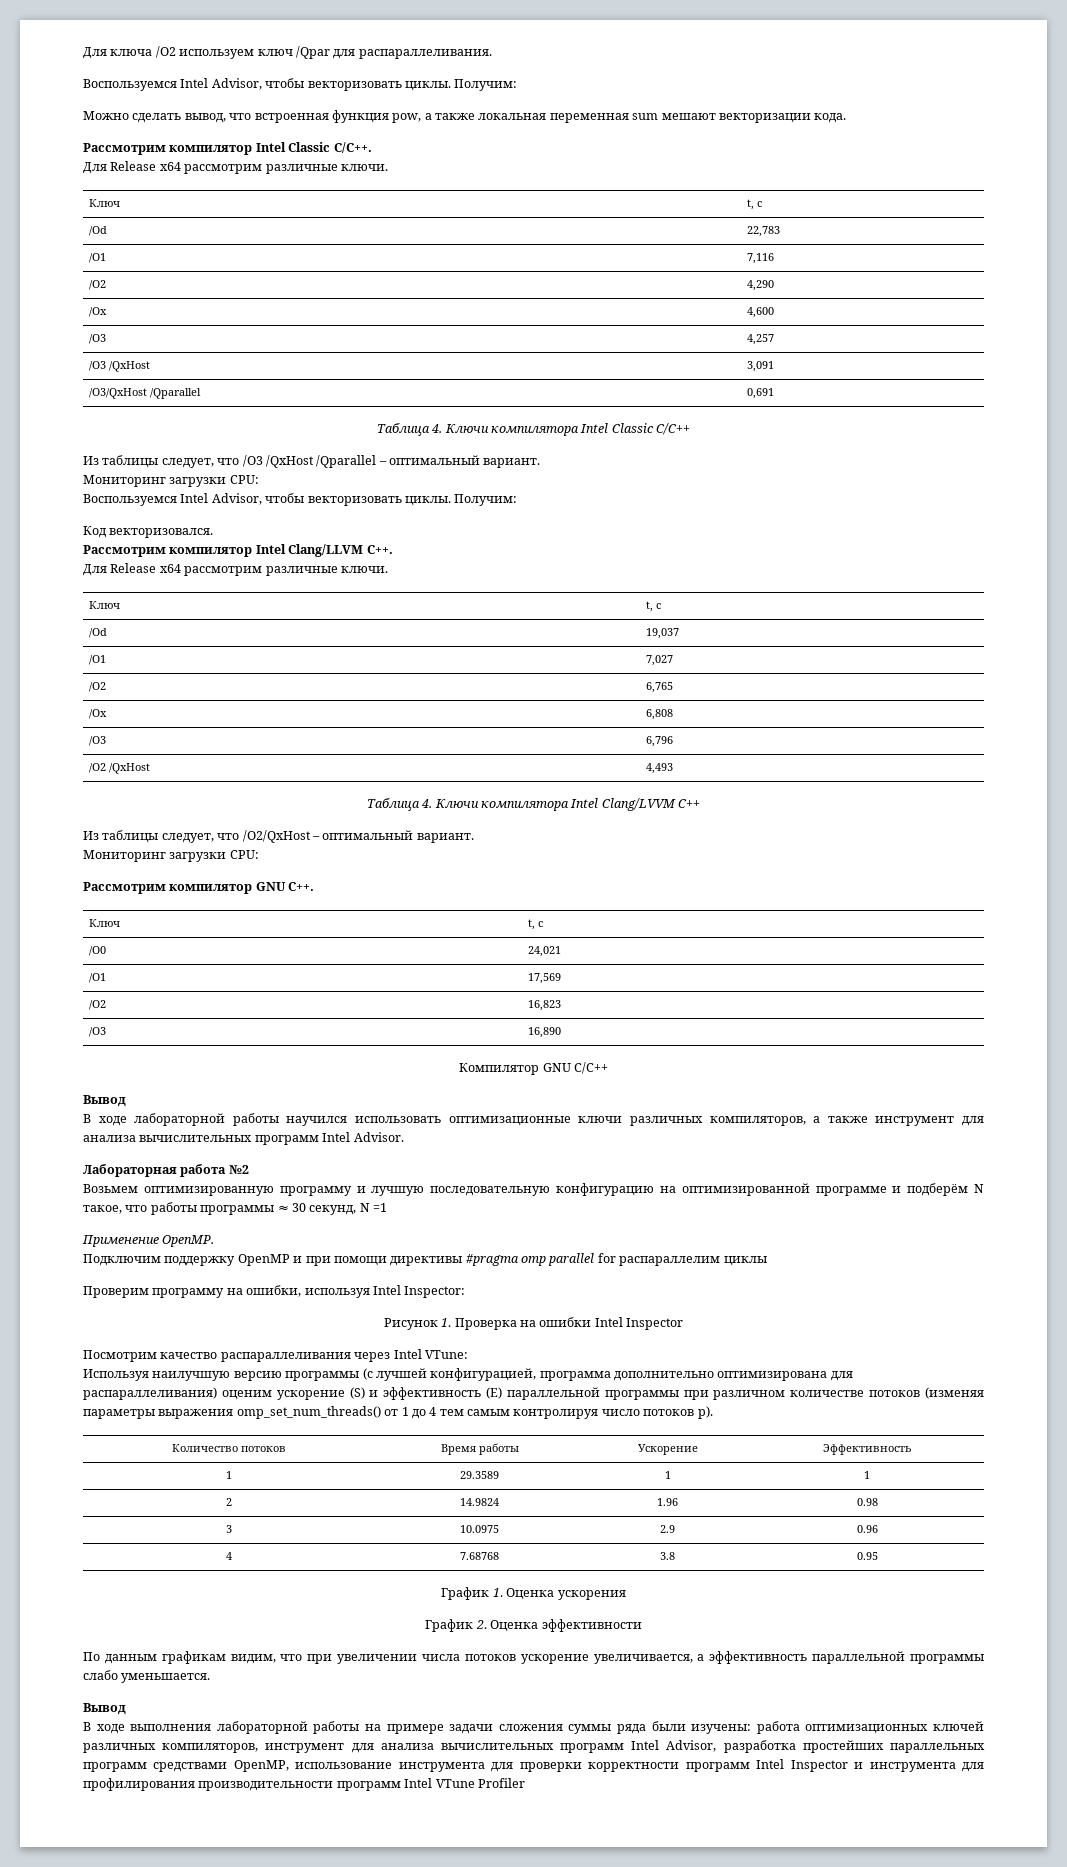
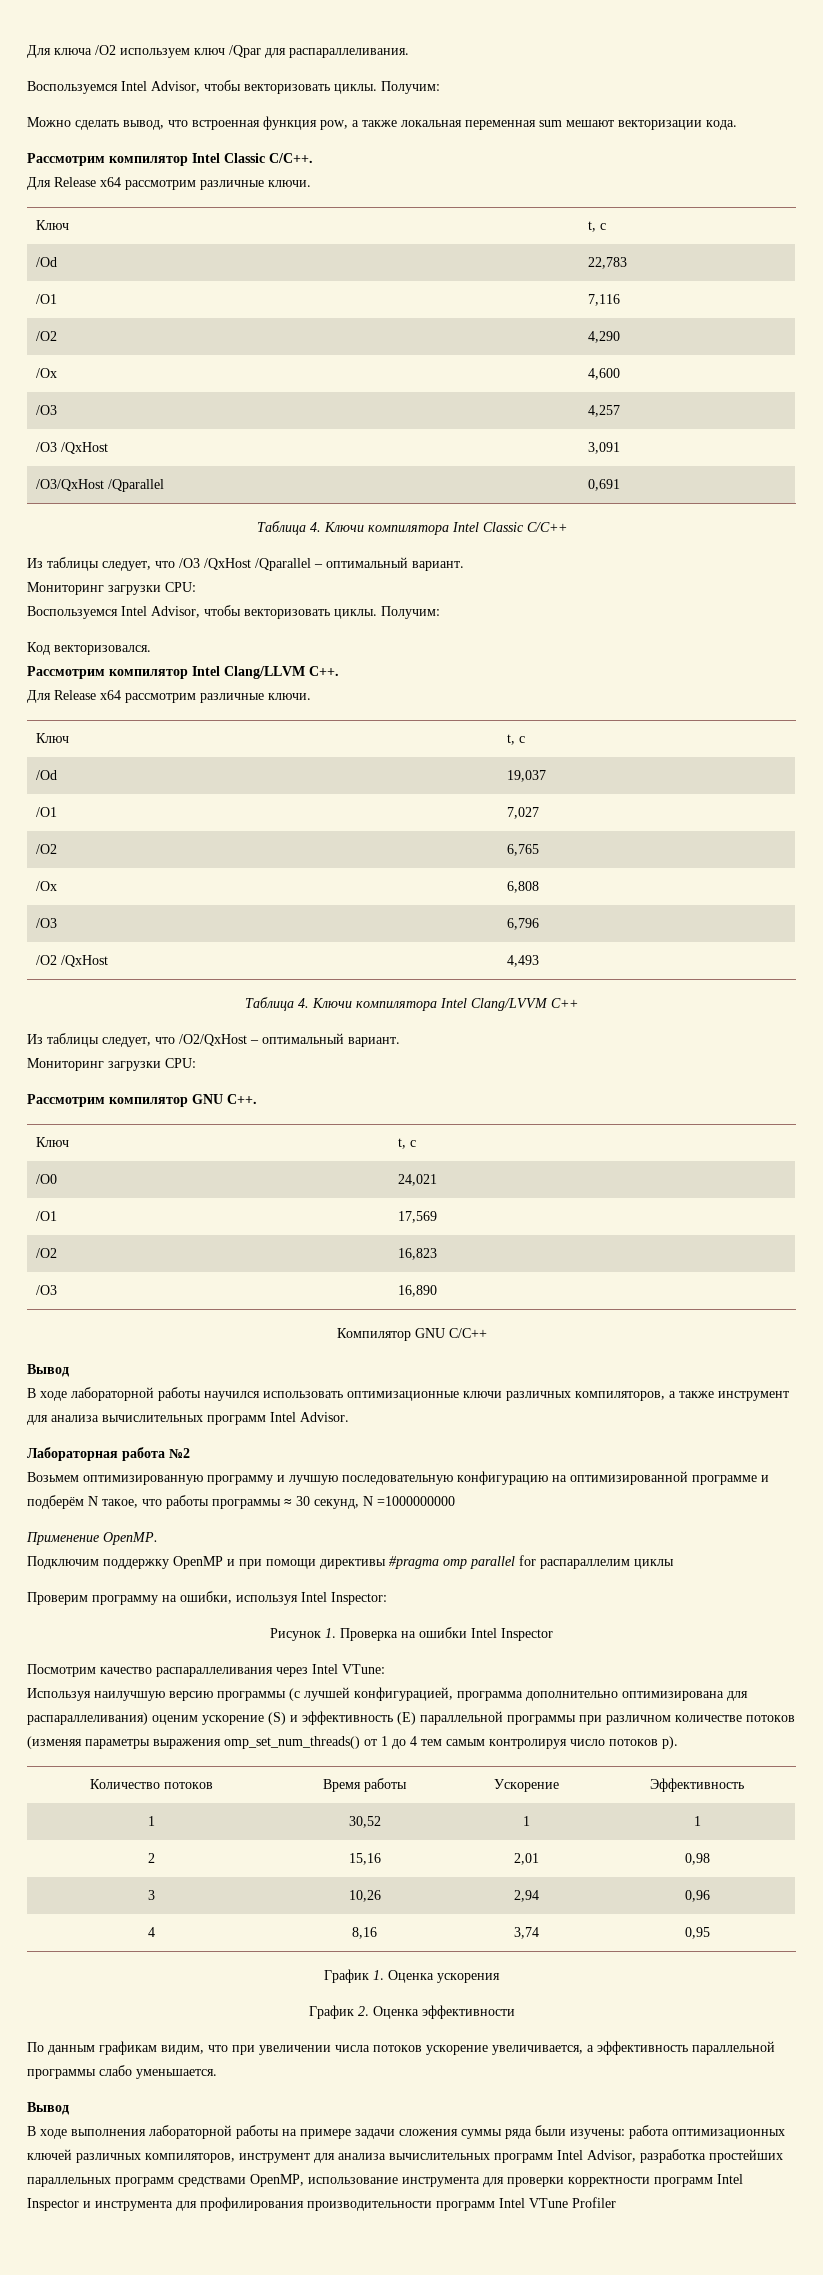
[373,1203,387,1212] =1 -> [377,1496,455,1506] =1000000000
[460,1471,499,1479] 29.3589 -> [348,1816,381,1828] 30,52
[460,1498,499,1506] [657,1498,678,1506] [856,1498,878,1506] [226,1525,232,1533] [460,1525,499,1533] [660,1525,675,1533] [856,1525,878,1533] [226,1552,232,1560] [460,1552,499,1560] [660,1552,675,1560] [856,1552,878,1560] 14.9824 | 1.96 | 0.98 // 3 | 10.0975 | 2.9 | 0.96 // 4 | 7.68768 | 3.8 | 0.95 -> [348,1853,381,1865] [513,1853,539,1865] [684,1853,710,1865] [148,1890,155,1900] [348,1890,381,1902] [513,1890,539,1902] [684,1890,710,1902] [148,1927,155,1937] [352,1927,377,1939] [513,1927,539,1939] [684,1927,710,1939] 15,16 | 2,01 | 0,98 // 3 | 10,26 | 2,94 | 0,96 // 4 | 8,16 | 3,74 | 0,95

